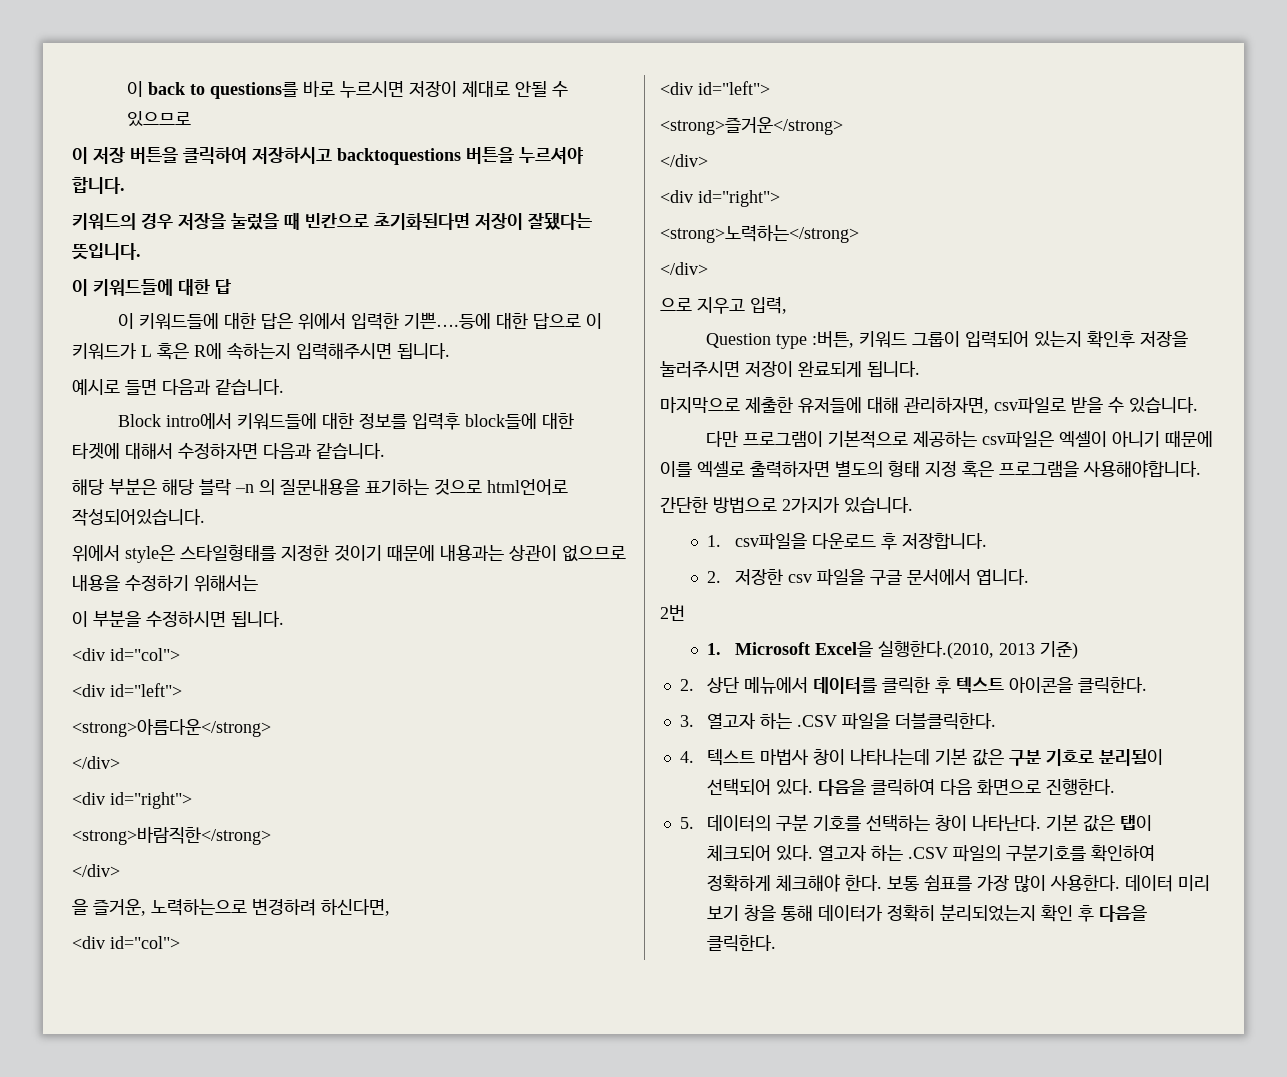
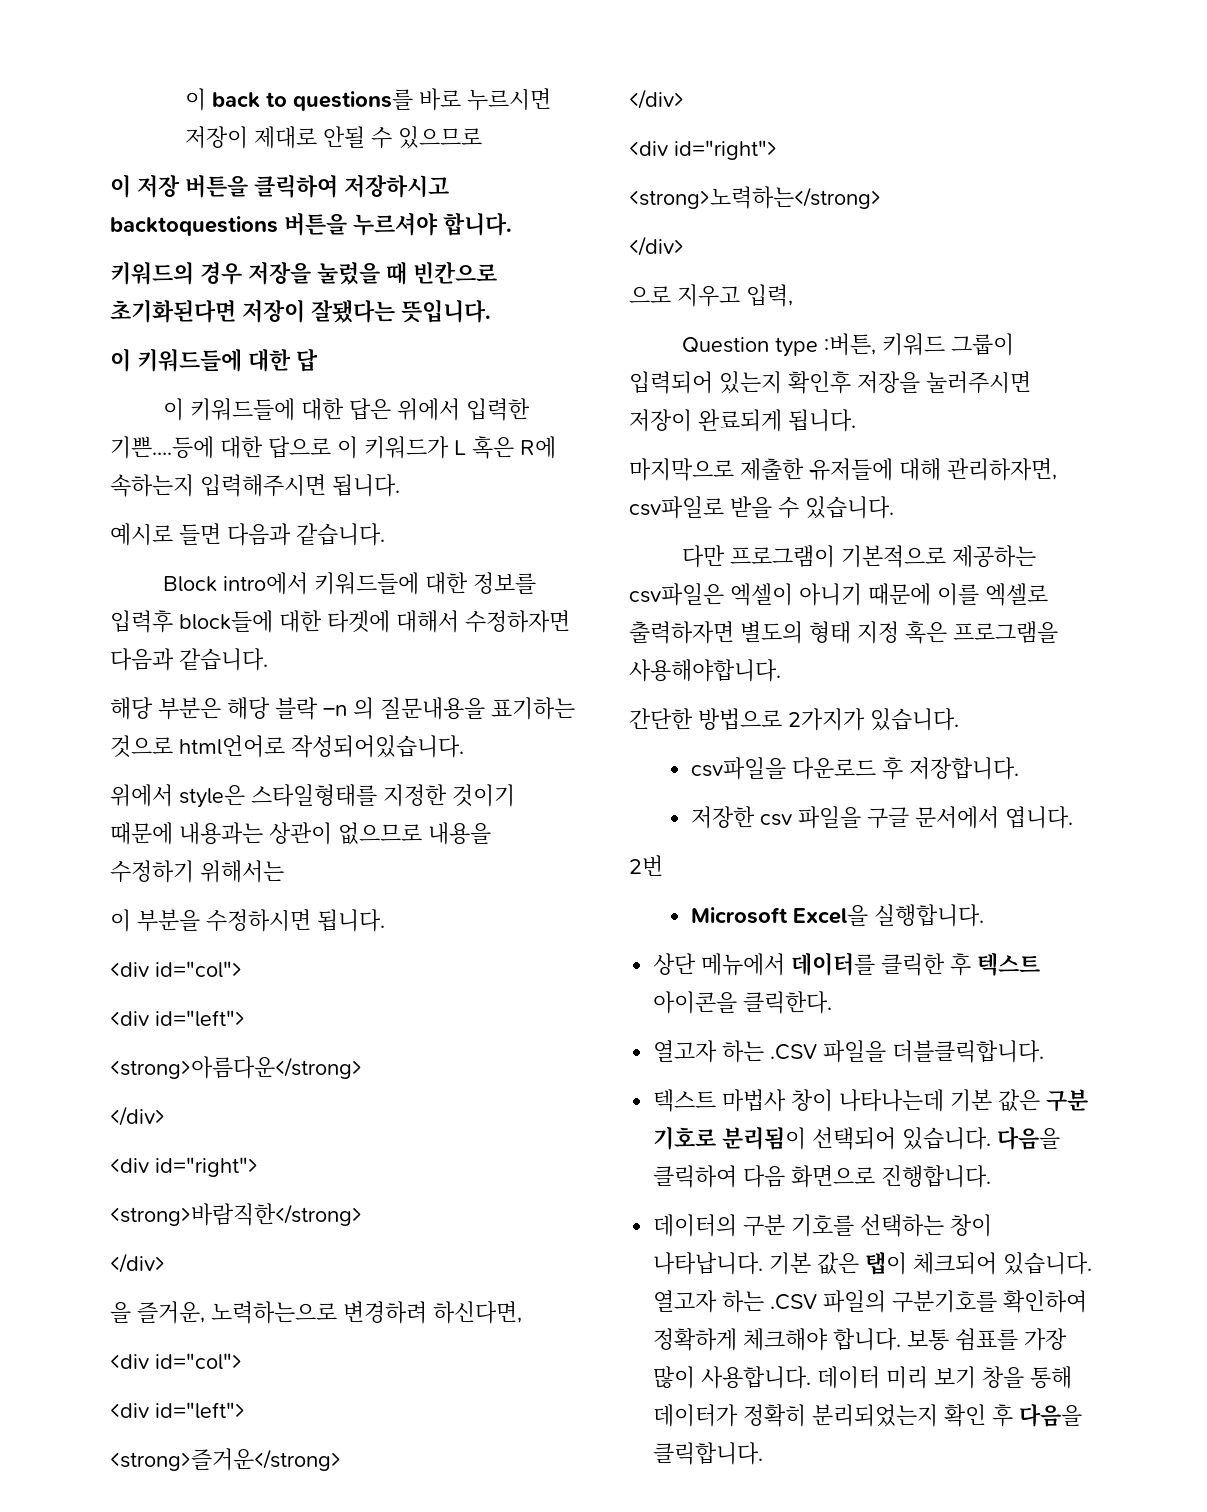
[707,535,722,547] 1. -> (959, 719) none
[707,571,722,583] 2. -> (1019, 768) none
[707,643,722,655] 1. -> (663, 865) none
[877,641,1078,659] [679,679,694,691] 실행한다.(2010, 2013 기준) // 2. -> [873,904,984,927] 실행합니다. //
[679,715,694,727] 3. -> (833, 1002) none
[895,713,997,730] [679,751,694,763] 더블클릭한다. // 4. -> [892,1040,1045,1063] 더블클릭합니다. //
[776,779,814,795] 있다. -> [902,1127,992,1150] 있습니다.
[1046,779,1116,795] [679,817,694,829] 진행한다. // 5. -> [881,1165,992,1188] 진행합니다. //
[972,814,1042,831] 나타난다. -> [653,1252,764,1275] 나타납니다.
[776,845,814,861] 있다. -> [1003,1252,1093,1275] 있습니다.
[845,875,883,891] 한다. -> [833,1328,902,1351] 합니다.
[1050,875,1121,891] 사용한다. -> [701,1366,812,1389] 사용합니다.
[707,935,777,952] 클릭한다. -> [653,1442,764,1465] 클릭합니다.

